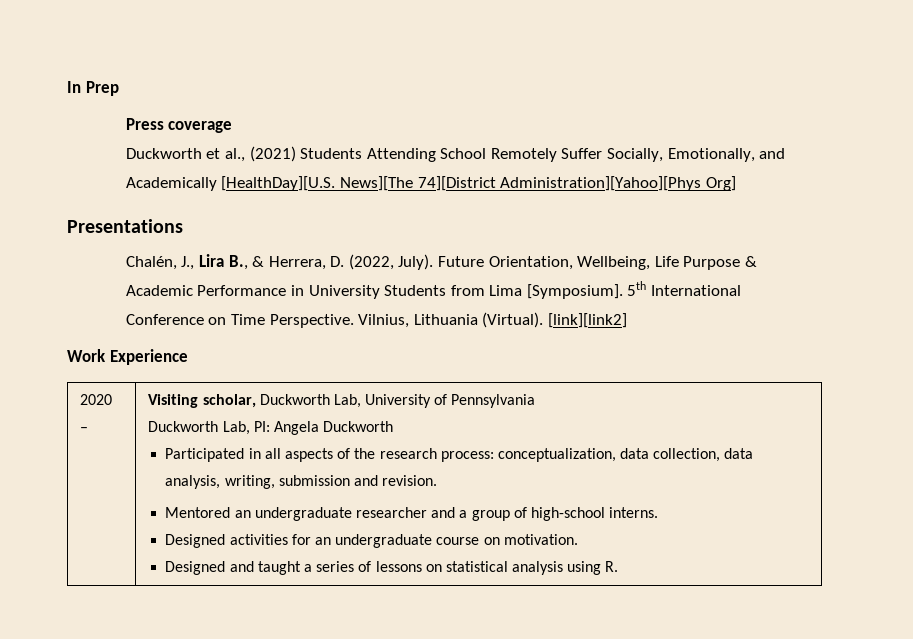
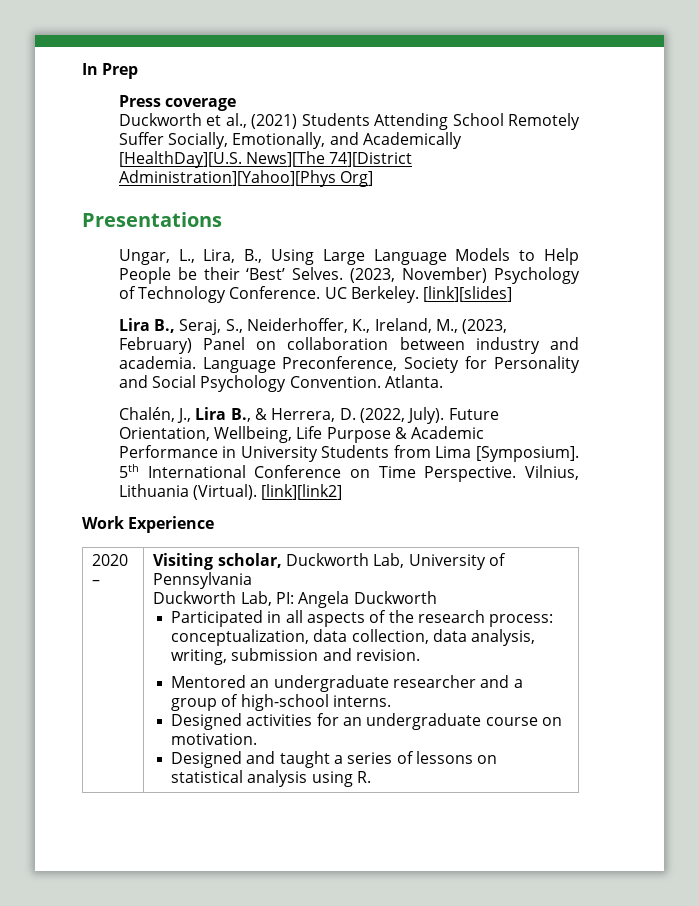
(183, 226) none -> [118,248,579,265] [118,267,580,284] [118,286,513,303] [118,318,508,335] [118,337,579,354] [118,356,580,373] [118,375,444,392] // Ungar, L., Lira, B., Using Large Language Models to Help People be their ‘Best’ Selves. (2023, November) Psychology of Technology Conference. UC Berkeley. [link][slides] // Lira B., Seraj, S., Neiderhoffer, K., Ireland, M., (2023, February) Panel on collaboration between industry and academia. Language Preconference, Society for Personality and Social Psychology Convention. Atlanta.

